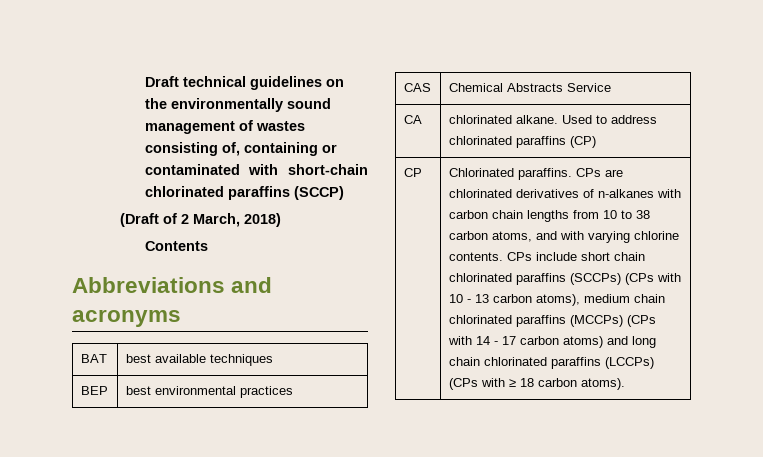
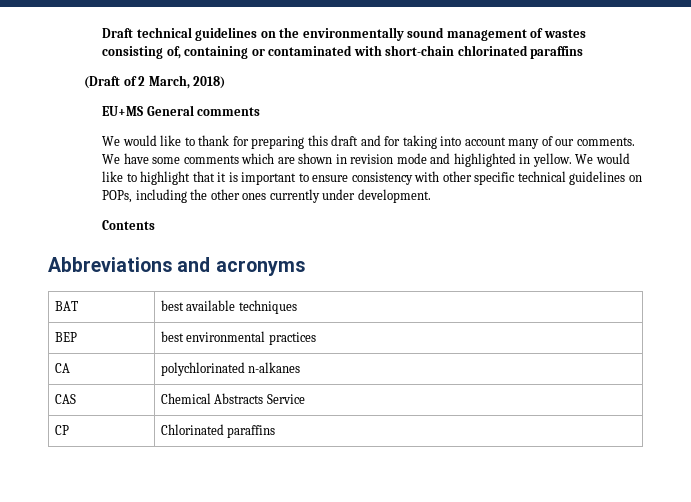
[293,186,344,200] (SCCP) -> (584, 52) none
(282, 220) none -> [102,105,261,116] [102,135,635,149] [102,153,630,167] [102,171,642,185] [102,189,431,203] // EU+MS General comments // We would like to thank for preparing this draft and for taking into account many of our comments. We have some comments which are shown in revision mode and highlighted in yellow. We would like to highlight that it is important to ensure consistency with other specific technical guidelines on POPs, including the other ones currently under development.
(293, 392) none -> [54,363,70,373] [160,362,301,376] // CA | polychlorinated n-alkanes
[403,115,422,124] [448,115,657,124] [448,136,596,148] [403,168,422,177] [448,168,623,180] [448,189,681,198] [448,210,650,222] [448,231,679,243] [448,252,645,261] [448,273,681,285] [448,294,665,306] [448,315,656,327] [447,336,656,348] [448,357,654,369] [448,378,625,390] CA | chlorinated alkane. Used to address chlorinated paraffins (CP) // CP | Chlorinated paraffins. CPs are chlorinated derivatives of n-alkanes with carbon chain lengths from 10 to 38 carbon atoms, and with varying chlorine contents. CPs include short chain chlorinated paraffins (SCCPs) (CPs with 10 - 13 carbon atoms), medium chain chlorinated paraffins (MCCPs) (CPs with 14 - 17 carbon atoms) and long chain chlorinated paraffins (LCCPs) (CPs with ≥ 18 carbon atoms). -> [54,425,69,435] [160,424,276,438] CP | Chlorinated paraffins

